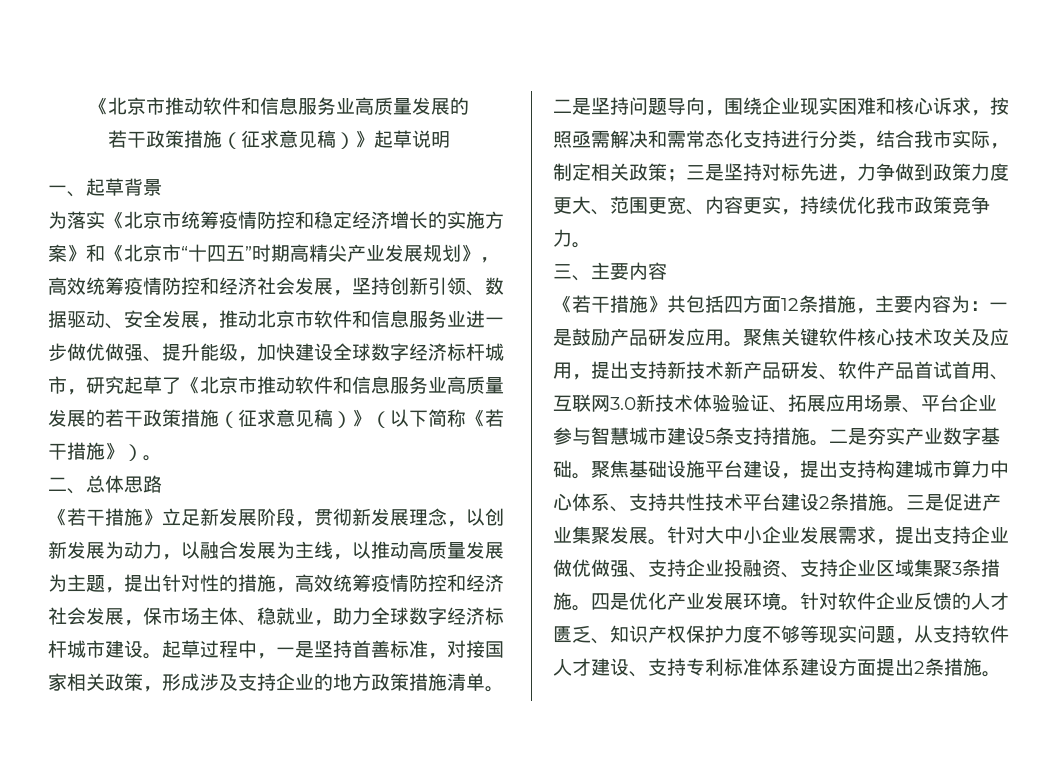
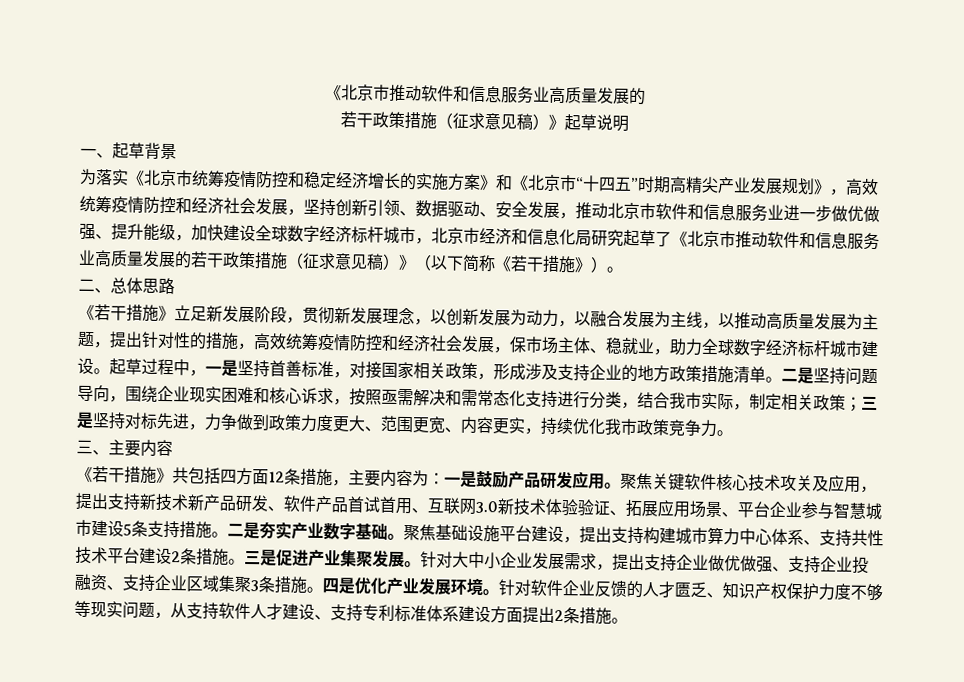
(86, 392) none -> [431,227,592,247] 北京市经济和信息化局

